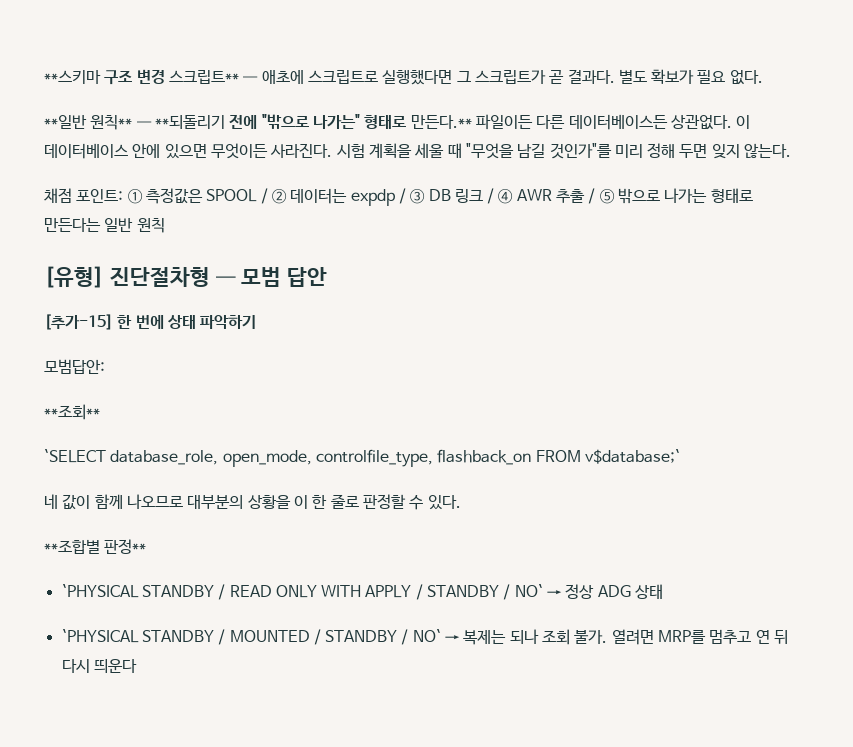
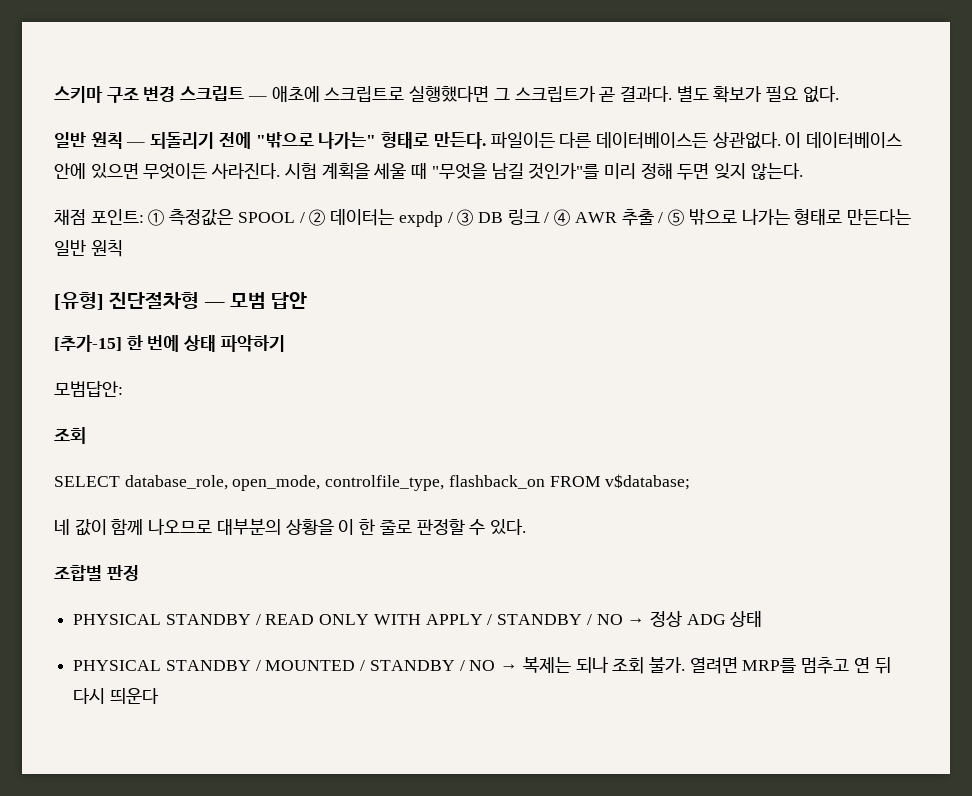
[44,70,101,84] **스키마 -> [54,86,103,103] 스키마
[168,70,239,84] 스크립트** -> [180,86,245,101] 스크립트
[44,115,225,130] **일반 원칙** — **되돌리기 -> [54,132,215,149] 일반 원칙 — 되돌리기
[410,115,472,129] 만든다.** -> [433,132,486,149] 만든다.
[44,404,100,420] [44,449,106,463] **조회** // `SELECT -> [54,427,86,444] [54,476,120,487] 조회 // SELECT
[584,449,680,464] v$database;` -> [605,474,691,490] v$database;
[44,539,147,554] [61,584,139,598] **조합별 판정** // `PHYSICAL -> [54,565,139,581] [73,614,162,625] 조합별 판정 // PHYSICAL
[514,584,543,597] NO` -> [596,614,623,625] NO
[61,629,139,643] `PHYSICAL -> [73,660,162,671] PHYSICAL
[412,629,441,642] NO` -> [469,660,496,671] NO

